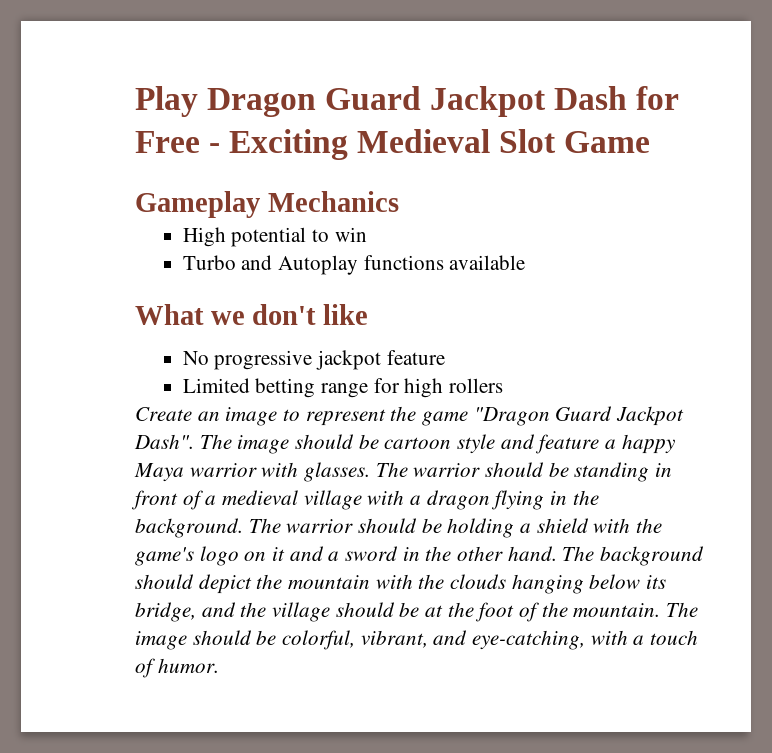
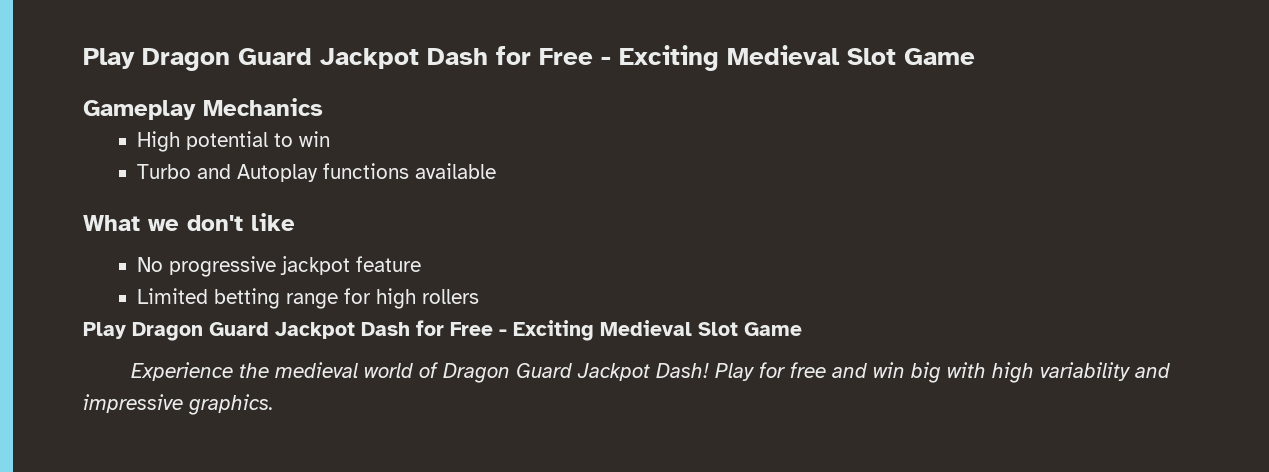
[135,406,685,426] [134,434,675,454] [134,462,673,482] [131,490,599,510] [135,518,663,538] [135,546,705,566] [135,574,667,594] [135,602,699,622] [135,630,699,650] [135,658,219,678] Create an image to represent the game "Dragon Guard Jackpot Dash". The image should be cartoon style and feature a happy Maya warrior with glasses. The warrior should be standing in front of a medieval village with a dragon flying in the background. The warrior should be holding a shield with the game's logo on it and a sword in the other hand. The background should depict the mountain with the clouds hanging below its bridge, and the village should be at the foot of the mountain. The image should be colorful, vibrant, and eye-catching, with a touch of humor. -> [83,320,802,341] [130,362,1170,383] [83,394,273,415] Play Dragon Guard Jackpot Dash for Free - Exciting Medieval Slot Game // Experience the medieval world of Dragon Guard Jackpot Dash! Play for free and win big with high variability and impressive graphics.

